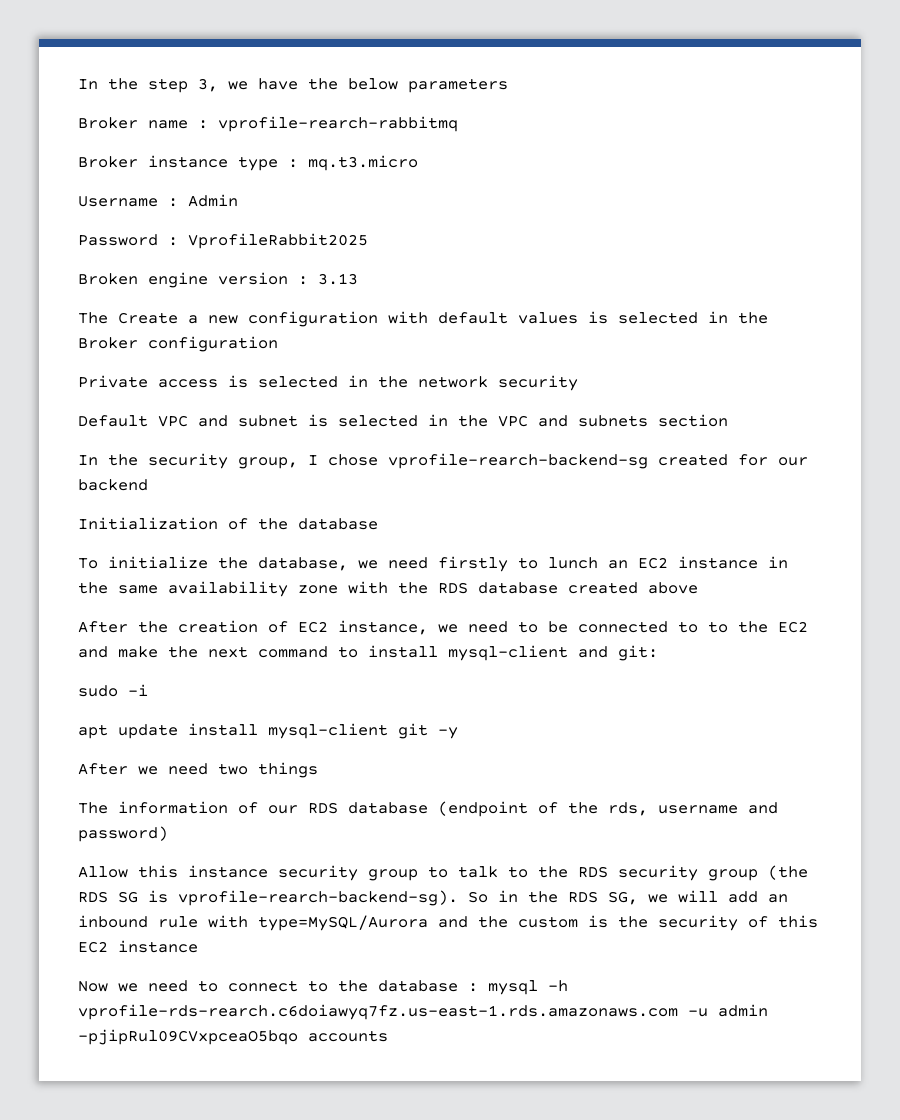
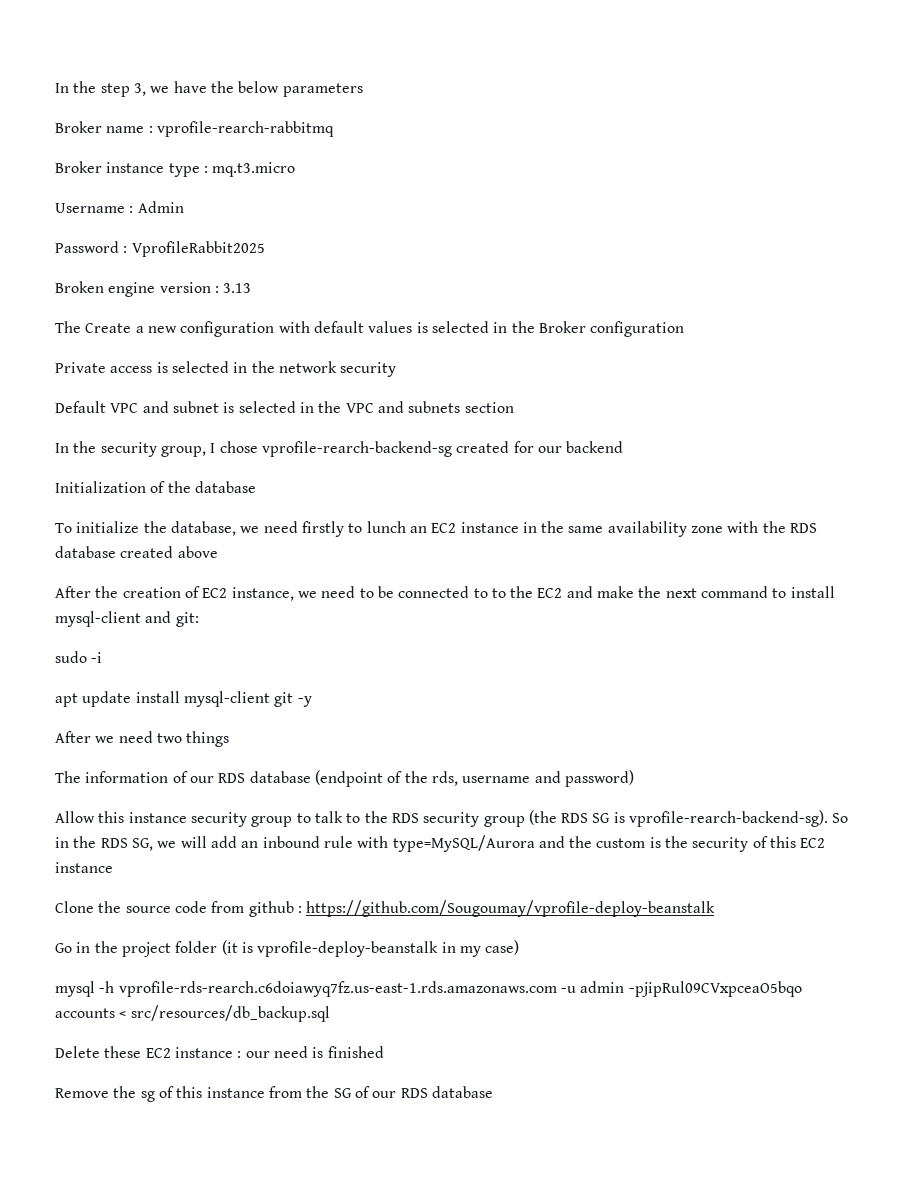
[78,980,478,992] Now we need to connect to the database : -> [55,900,716,917] [55,940,520,957] Clone the source code from github : https://github.com/Sougoumay/vprofile-deploy-beanstalk // Go in the project folder (it is vprofile-deploy-beanstalk in my case) //
(388, 1036) none -> [119,1005,330,1022] [55,1046,384,1058] [55,1086,493,1102] < src/resources/db_backup.sql // Delete these EC2 instance : our need is finished // Remove the sg of this instance from the SG of our RDS database

